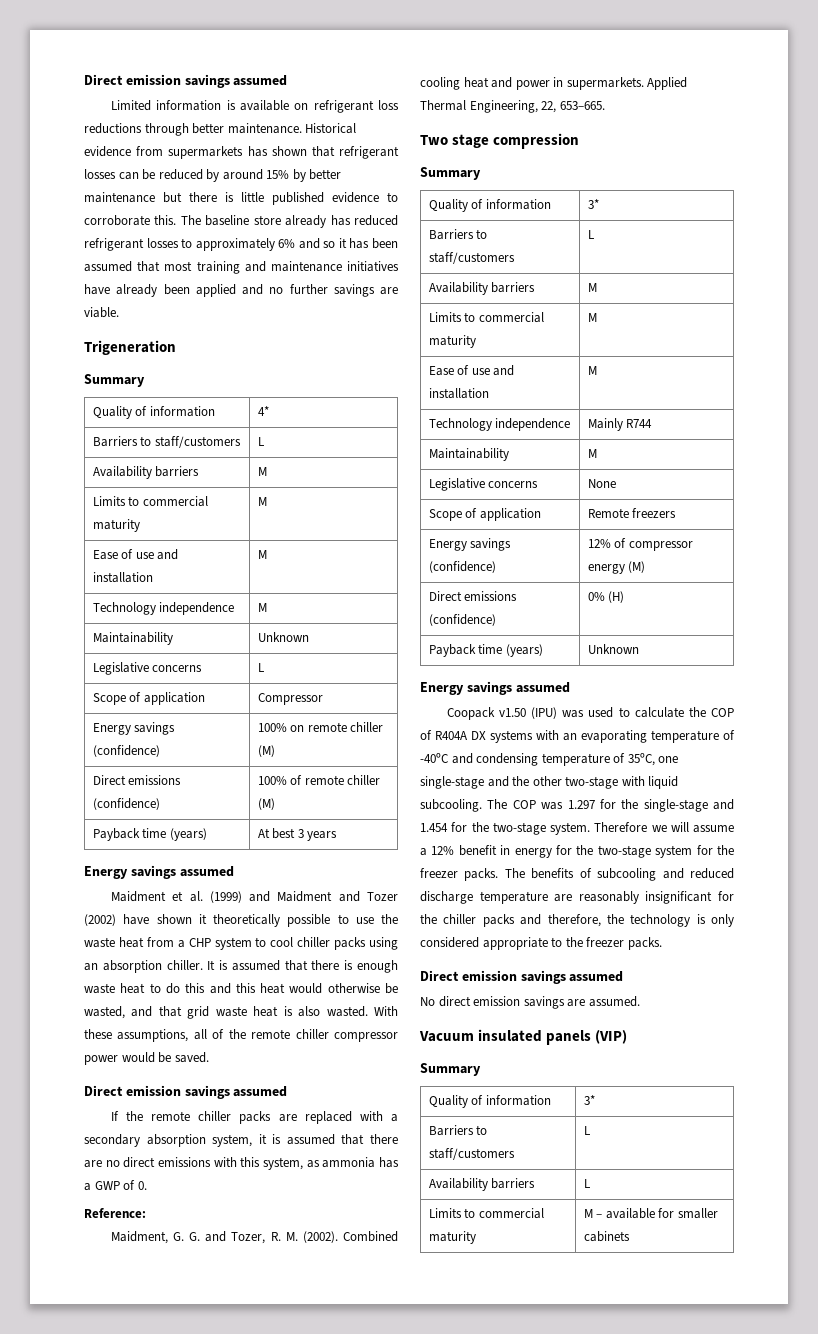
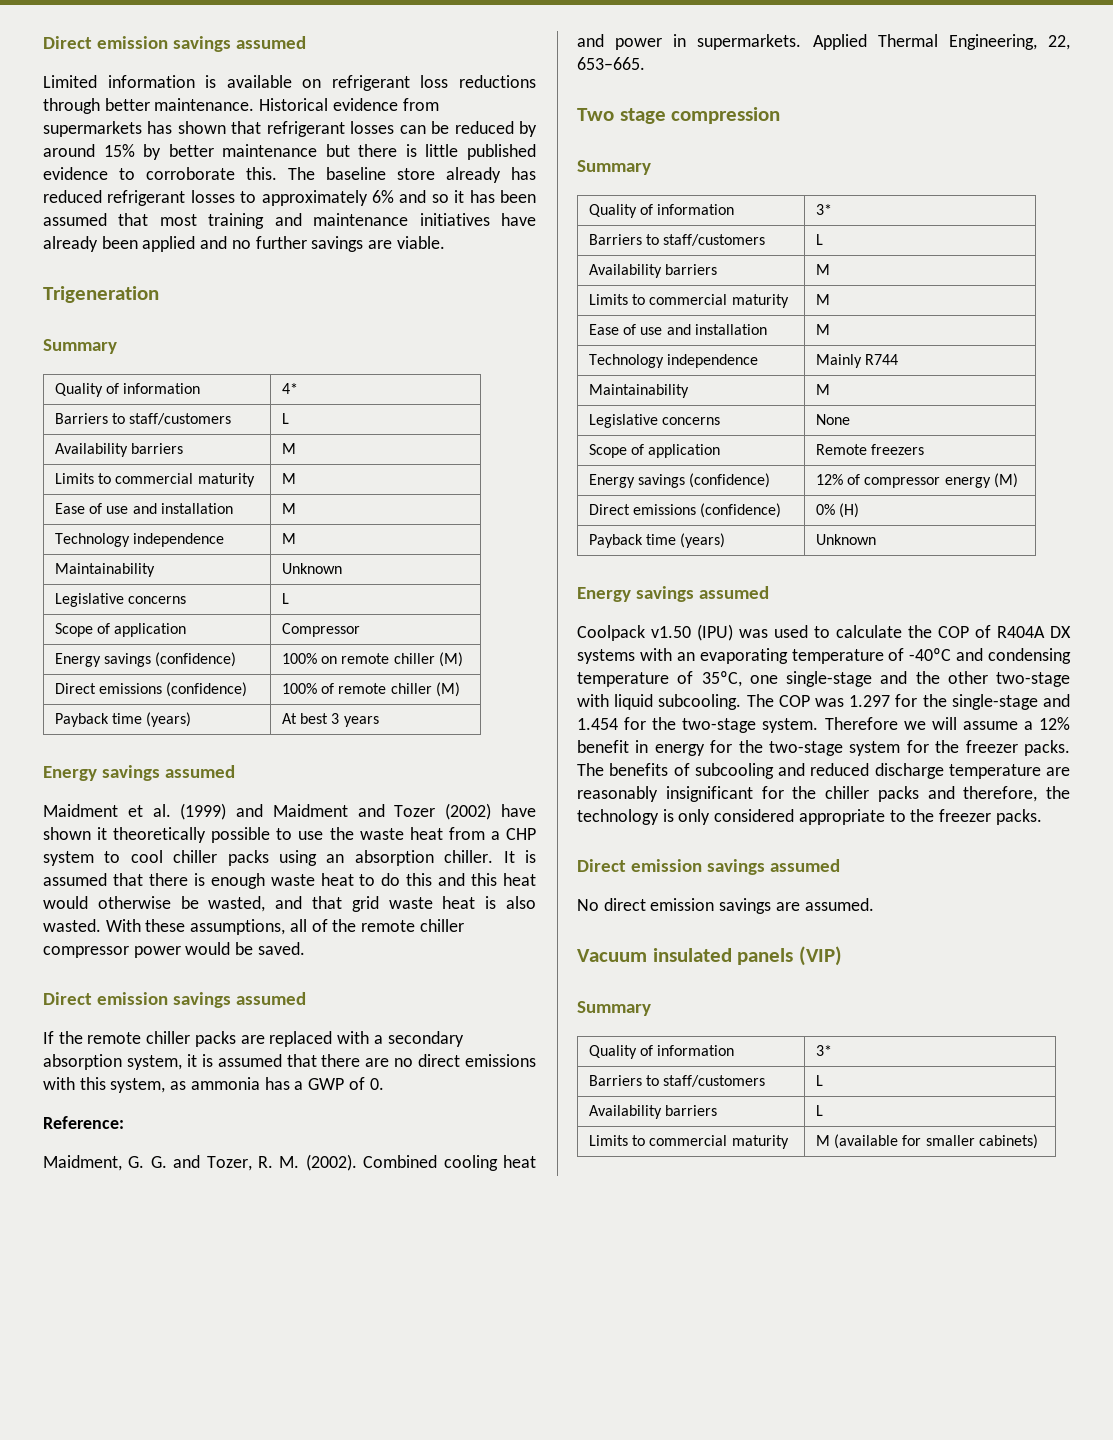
[446,707,495,720] Coopack -> [577,625,645,641] Coolpack
[596,1208,655,1219] – available -> [833,1134,898,1149] (available
[583,1231,630,1242] cabinets -> [978,1134,1038,1149] cabinets)

